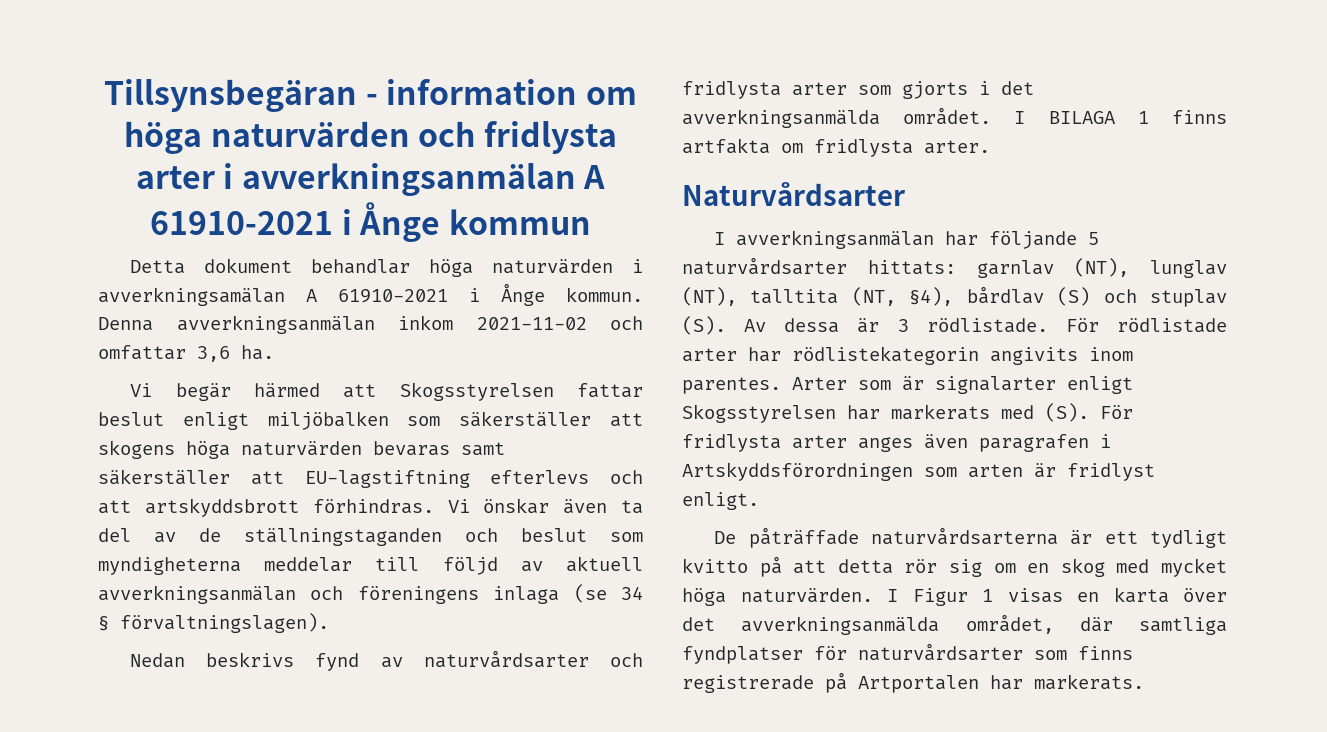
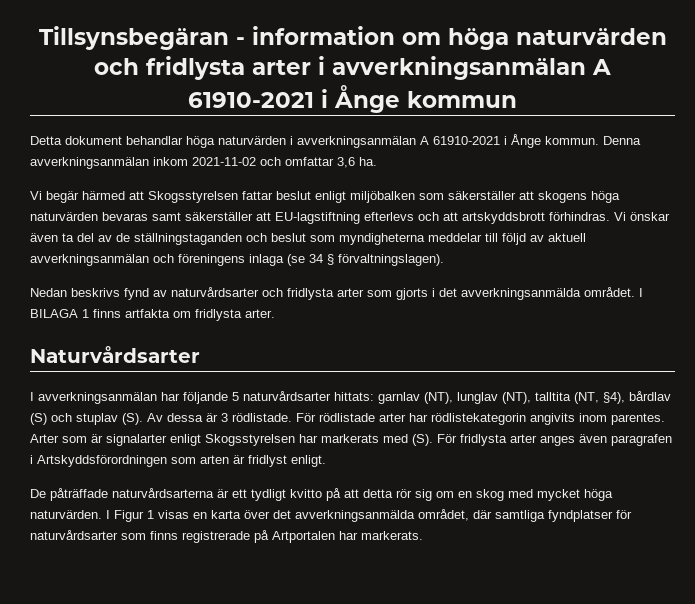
[98,287,285,306] avverkningsamälan -> [297,136,416,148] avverkningsanmälan

